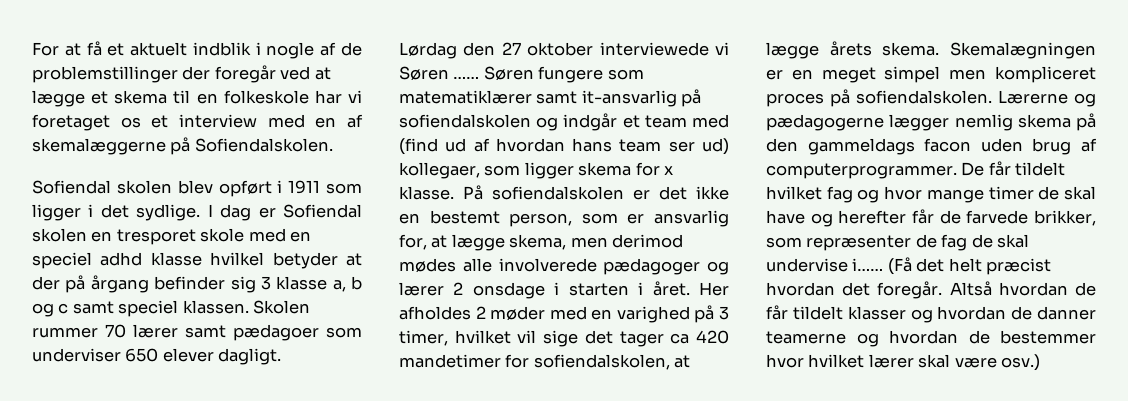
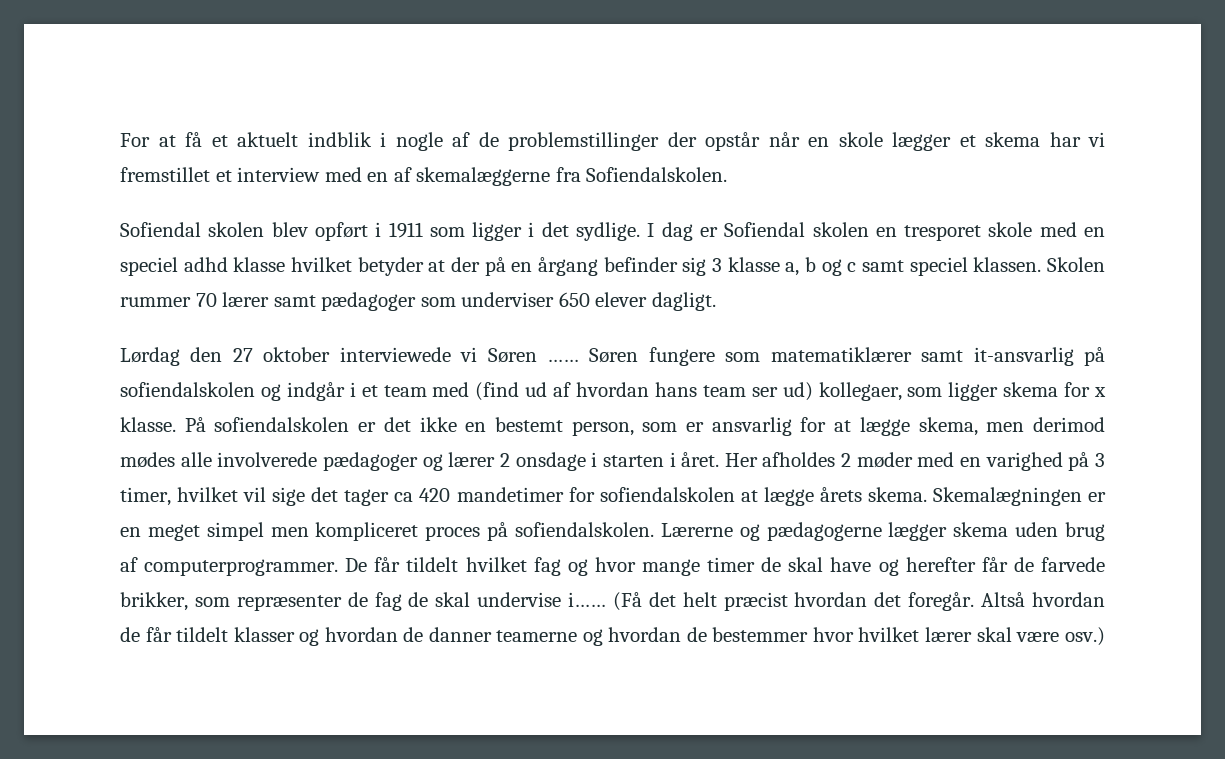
[214,65,331,83] [32,90,362,107] [32,114,141,131] foregår ved at lægge et skema til en folkeskole har vi foretaget os -> [705,132,1105,151] [120,167,210,182] opstår når en skole lægger et skema har vi fremstillet
[170,137,191,155] på -> [555,167,581,182] fra
[210,252,265,266] hvilkel -> [291,257,352,272] hvilket
(86, 284) none -> [511,262,533,272] en
[233,324,319,341] pædagoer -> [321,292,417,311] pædagoger
(618, 122) none -> [349,382,356,397] i
[399,234,427,250] for, -> [800,417,827,432] for
[533,354,670,370] sofiendalskolen, -> [599,487,735,502] sofiendalskolen
[954,113,1096,131] [766,138,972,155] nemlig skema på den gammeldags facon -> [953,522,1009,537] skema

